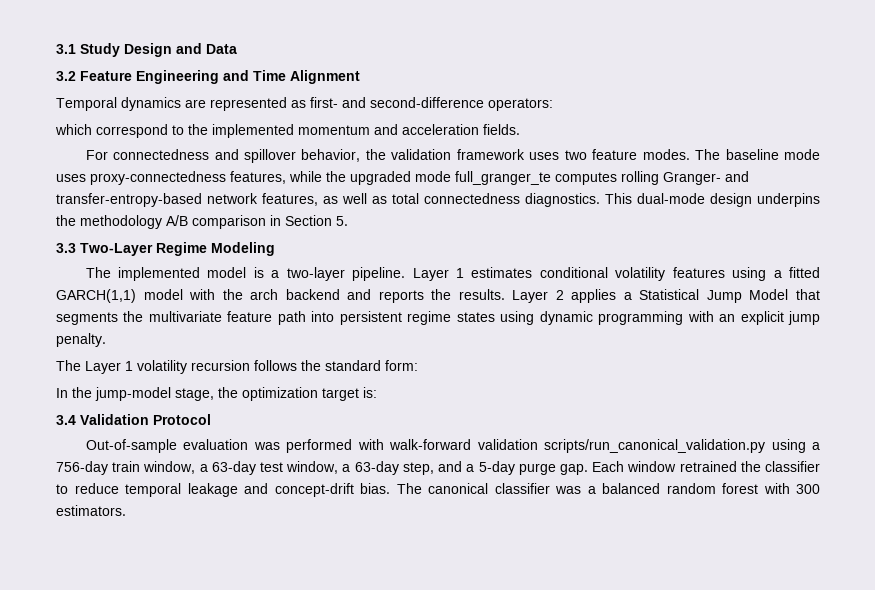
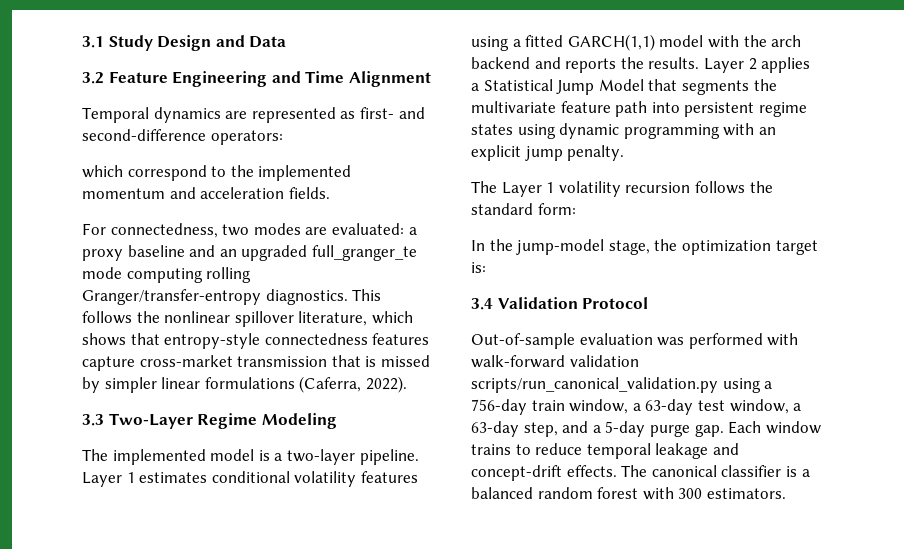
[113,149,820,163] [56,171,749,185] [56,193,820,207] [56,215,348,229] connectedness and spillover behavior, the validation framework uses two feature modes. The baseline mode uses proxy-connectedness features, while the upgraded mode full_granger_te computes rolling Granger- and transfer-entropy-based network features, as well as total connectedness diagnostics. This dual-mode design underpins the methodology A/B comparison in Section 5. -> [110,223,417,238] [82,245,417,261] [82,267,252,283] [82,289,382,305] [82,311,413,327] [82,333,430,349] [82,355,430,371] [82,376,407,393] connectedness, two modes are evaluated: a proxy baseline and an upgraded full_granger_te mode computing rolling Granger/transfer-entropy diagnostics. This follows the nonlinear spillover literature, which shows that entropy-style connectedness features capture cross-market transmission that is missed by simpler linear formulations (Caferra, 2022).
[679,461,821,472] retrained the classifier -> [471,444,511,455] trains
[360,483,390,494] bias. -> [566,465,617,477] effects.
[555,486,581,494] was -> [785,466,797,477] is

